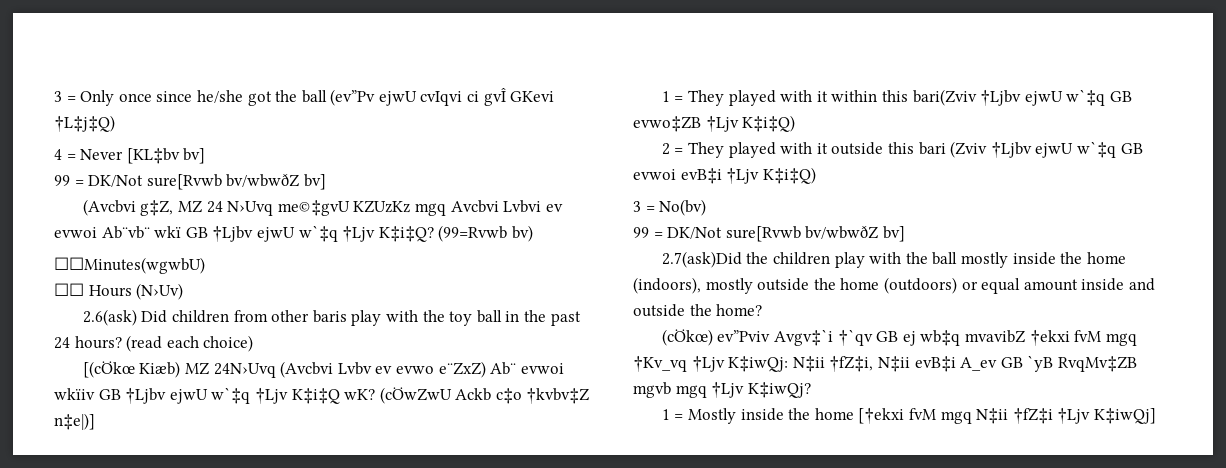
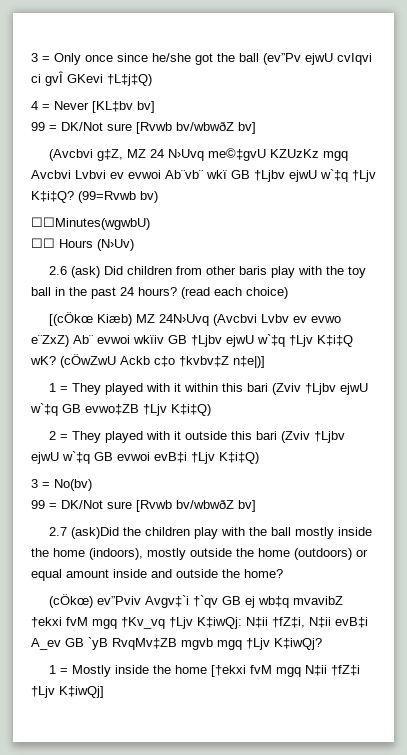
[146,174,222,190] sure[Rvwb -> [107,122,172,134] sure [Rvwb
[82,309,137,326] 2.6(ask) -> [48,266,100,278] 2.6 (ask)
[912,89,977,106] bari(Zviv -> [246,383,301,395] bari (Zviv
[725,226,905,242] [661,251,742,268] sure[Rvwb bv/wbwðZ bv] // 2.7(ask)Did -> [107,499,256,512] [48,527,119,539] sure [Rvwb bv/wbwðZ bv] // 2.7 (ask)Did

